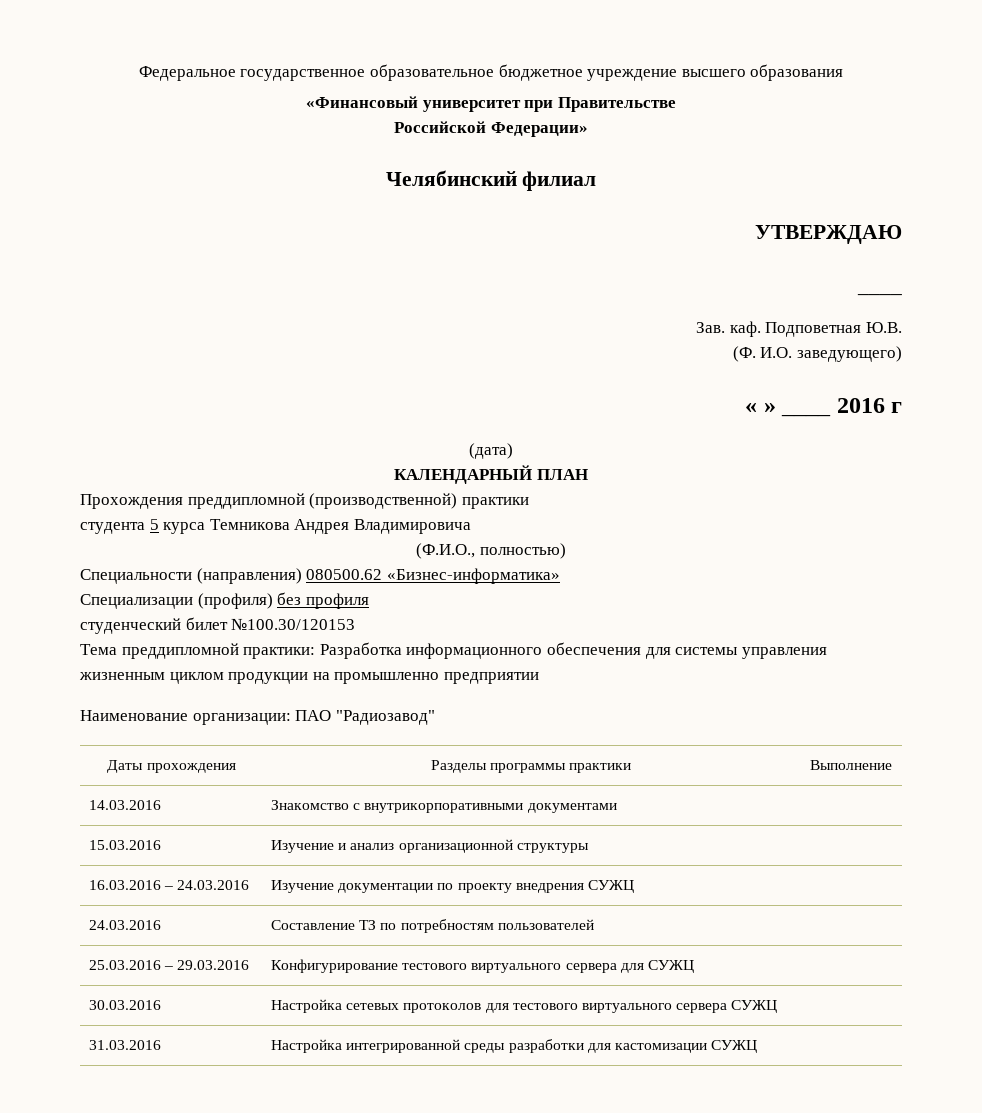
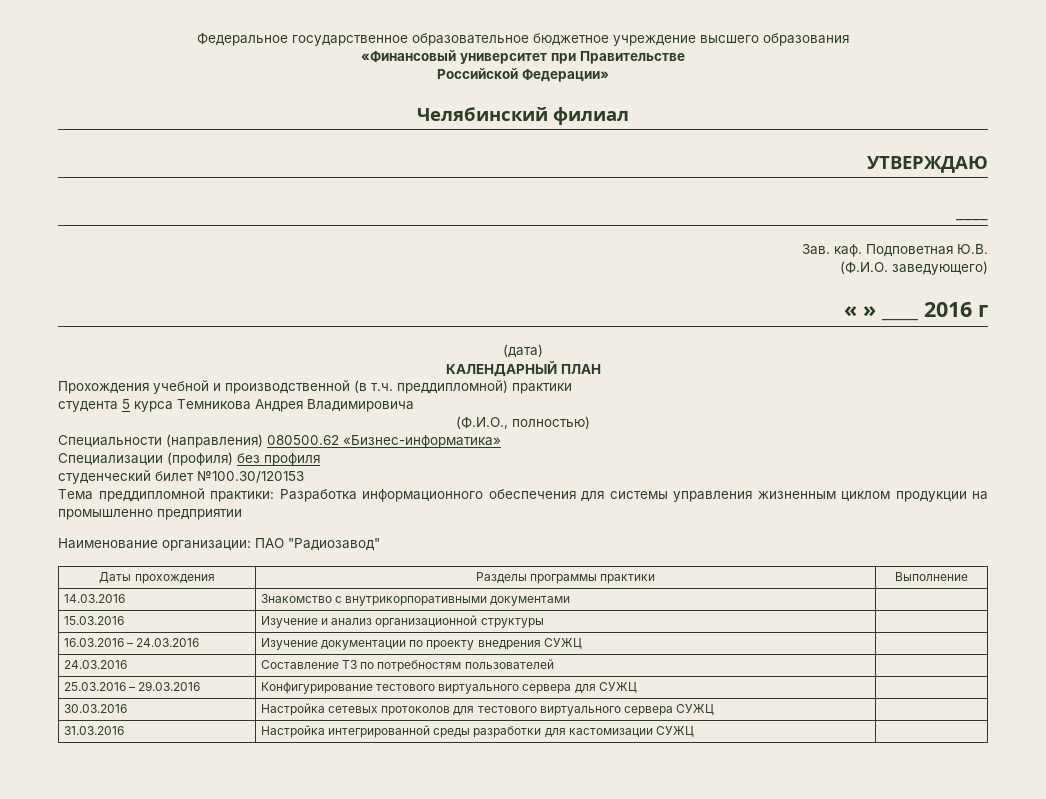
[732,346,793,362] (Ф. И.О. -> [840,261,888,274] (Ф.И.О.
[187,493,458,509] преддипломной (производственной) -> [153,380,508,394] учебной и производственной (в т.ч. преддипломной)

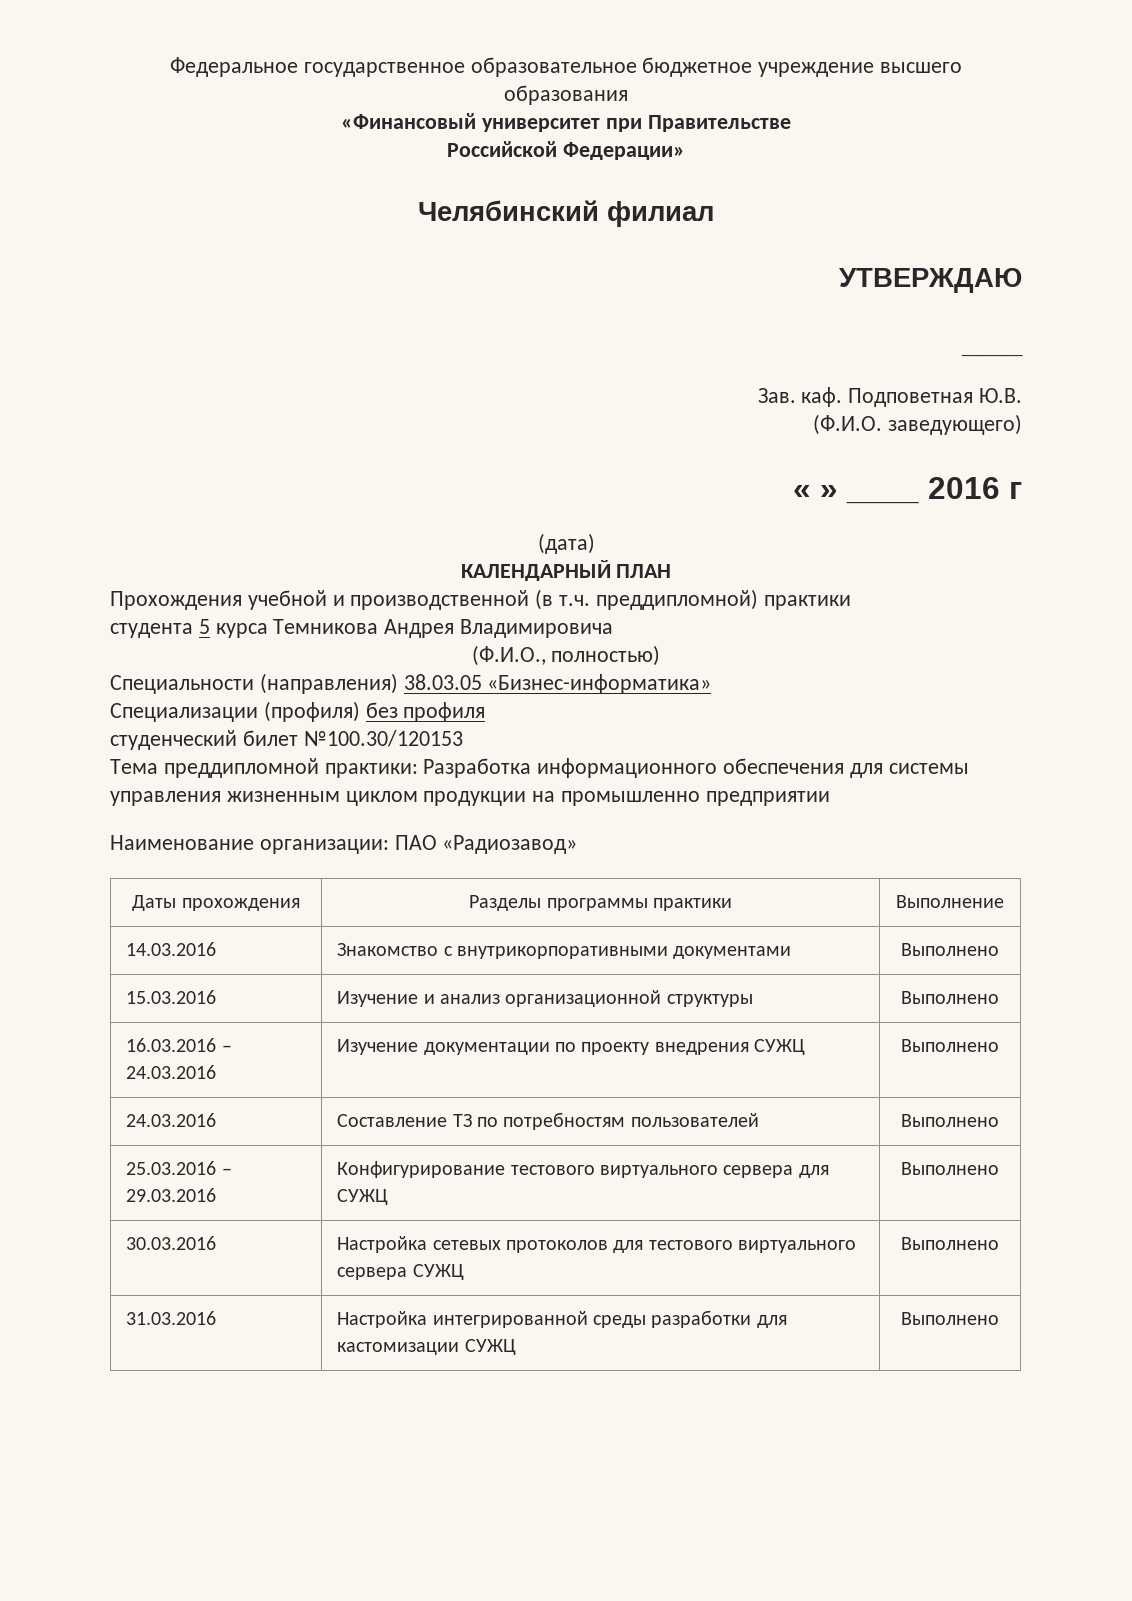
[267,435,339,445] 080500.62 -> [403,674,482,690] 38.03.05
[288,538,380,551] "Радиозавод" -> [442,835,578,854] «Радиозавод»
(571, 601) none -> [901,943,999,956] Выполнено
(544, 623) none -> [901,991,999,1004] Выполнено
(582, 643) none -> [901,1039,999,1052] Выполнено
(554, 664) none -> [901,1114,999,1127] Выполнено
(637, 687) none -> [901,1162,999,1175] Выполнено
(715, 709) none -> [901,1237,999,1250] Выполнено
(695, 731) none -> [901,1312,999,1325] Выполнено

